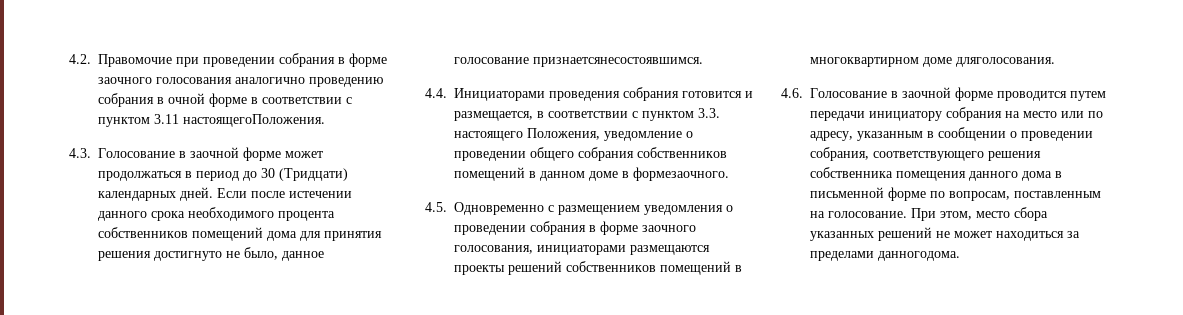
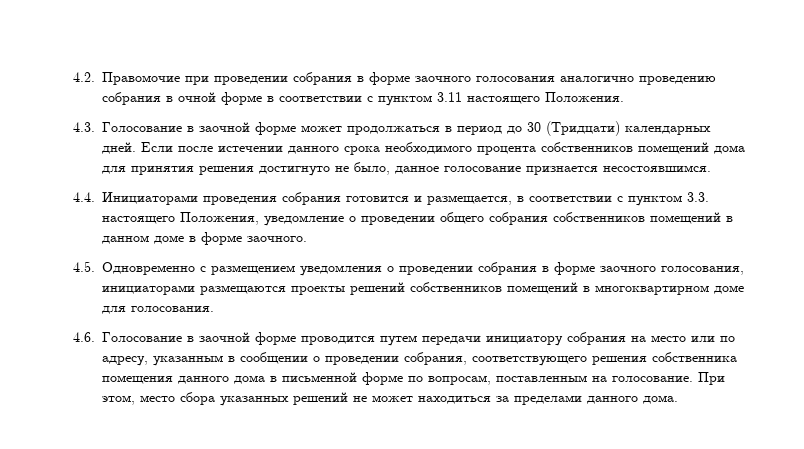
[183,114,325,127] настоящегоПоложения. -> [467,92,624,104] настоящего Положения.
[533,57,703,67] признаетсянесостоявшимся. -> [526,165,711,175] признается несостоявшимся.
[633,167,729,181] формезаочного. -> [201,232,307,245] форме заочного.
[956,57,1055,67] дляголосования. -> [102,306,214,314] для голосования.
[878,251,960,261] данногодома. -> [587,395,678,404] данного дома.

